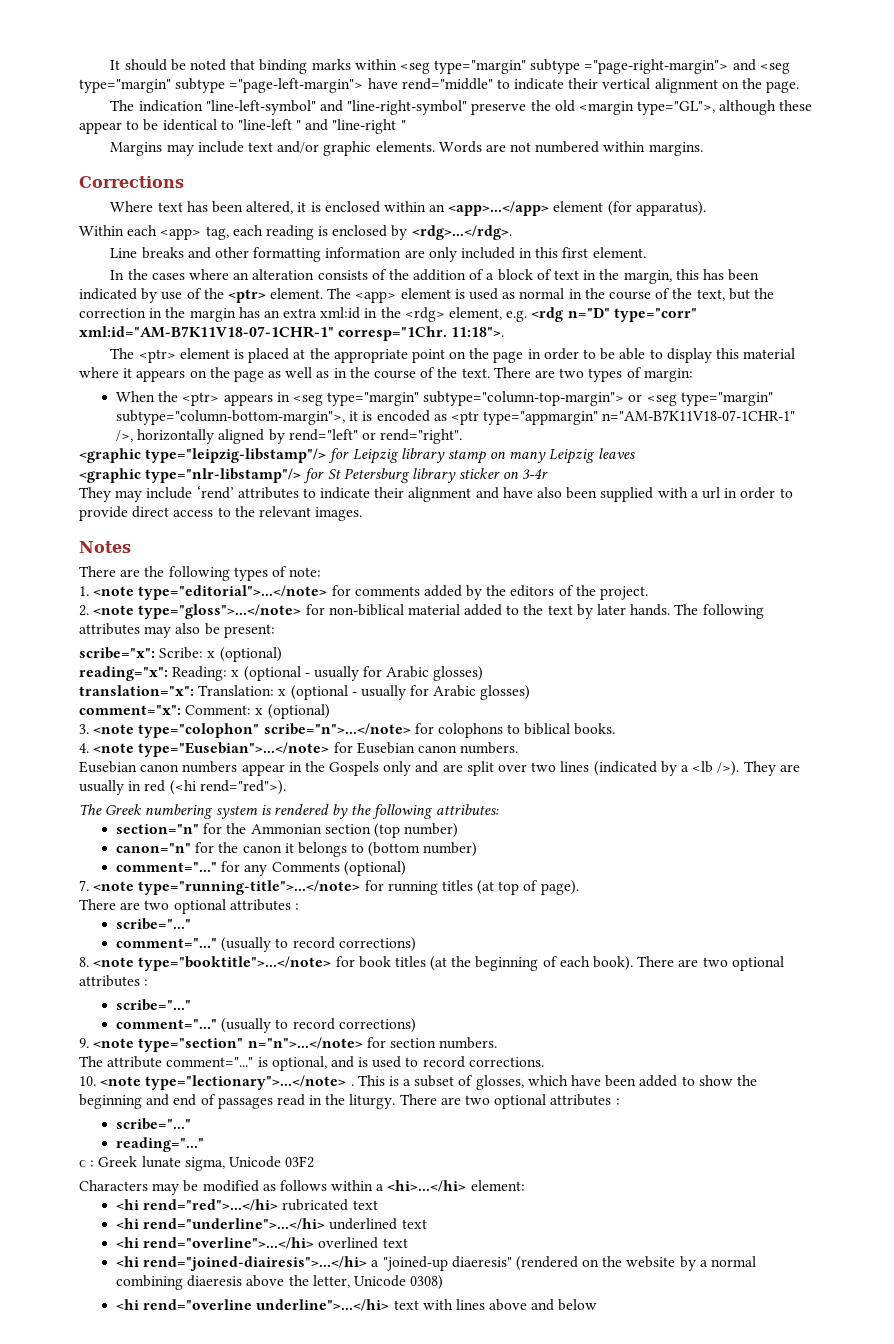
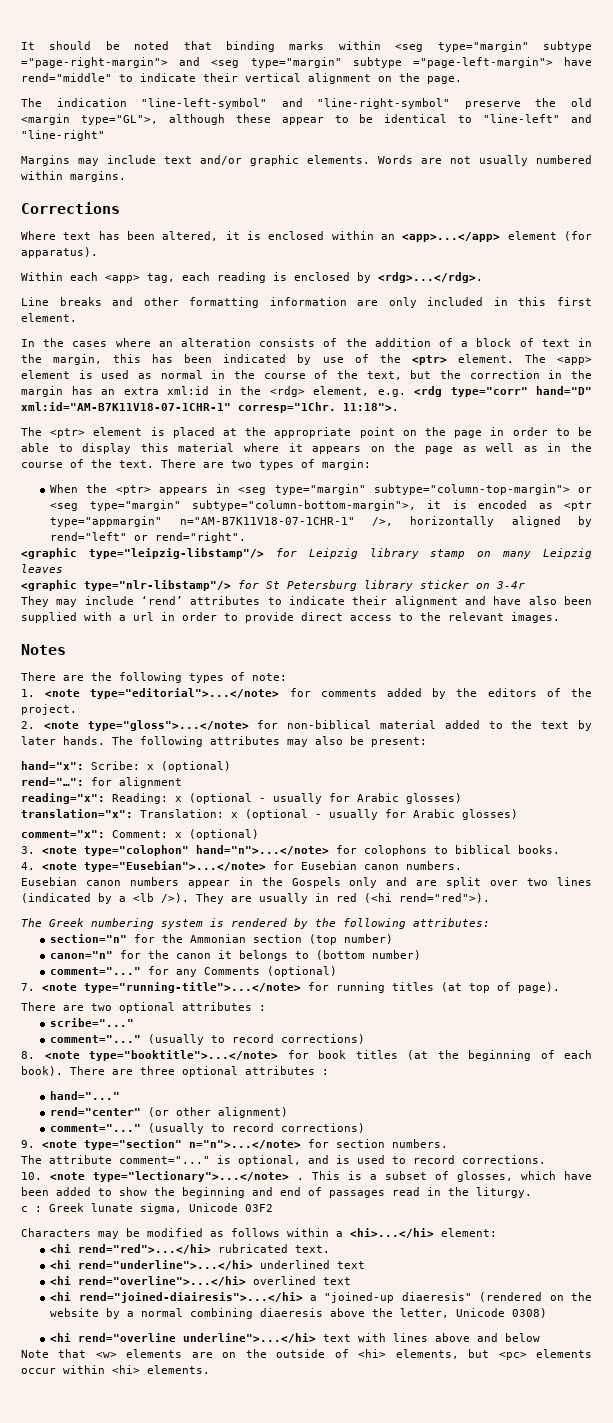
[237,119,406,134] "line-left " and "line-right " -> [483,114,592,123] [21,130,105,141] "line-left" and "line-right"
(532, 147) none -> [479,155,528,166] usually
[567,308,697,322] n="D" type="corr" -> [450,386,592,397] type="corr" hand="D"
[79,647,155,659] scribe="x": -> [21,761,84,770] hand="x":
(282, 654) none -> [21,777,182,788] // rend="…": for alignment
[263,723,411,735] scribe="n">...</note> -> [196,845,329,855] hand="n">...</note>
[702,956,784,971] [79,975,149,987] [115,999,191,1011] two optional attributes : // scribe="..." -> [140,1066,329,1077] [50,1091,121,1100] [50,1107,289,1118] three optional attributes : // hand="..." // rend="center" (or other alignment)
[399,1094,620,1109] [115,1118,191,1130] [115,1137,204,1152] There are two optional attributes : // scribe="..." // reading="..." -> (532, 1192) none
[352,1200,378,1210] text -> [295,1245,331,1253] text.
(598, 1305) none -> [21,1349,592,1360] [21,1365,210,1374] // Note that <w> elements are on the outside of <hi> elements, but <pc> elements occur within <hi> elements.

